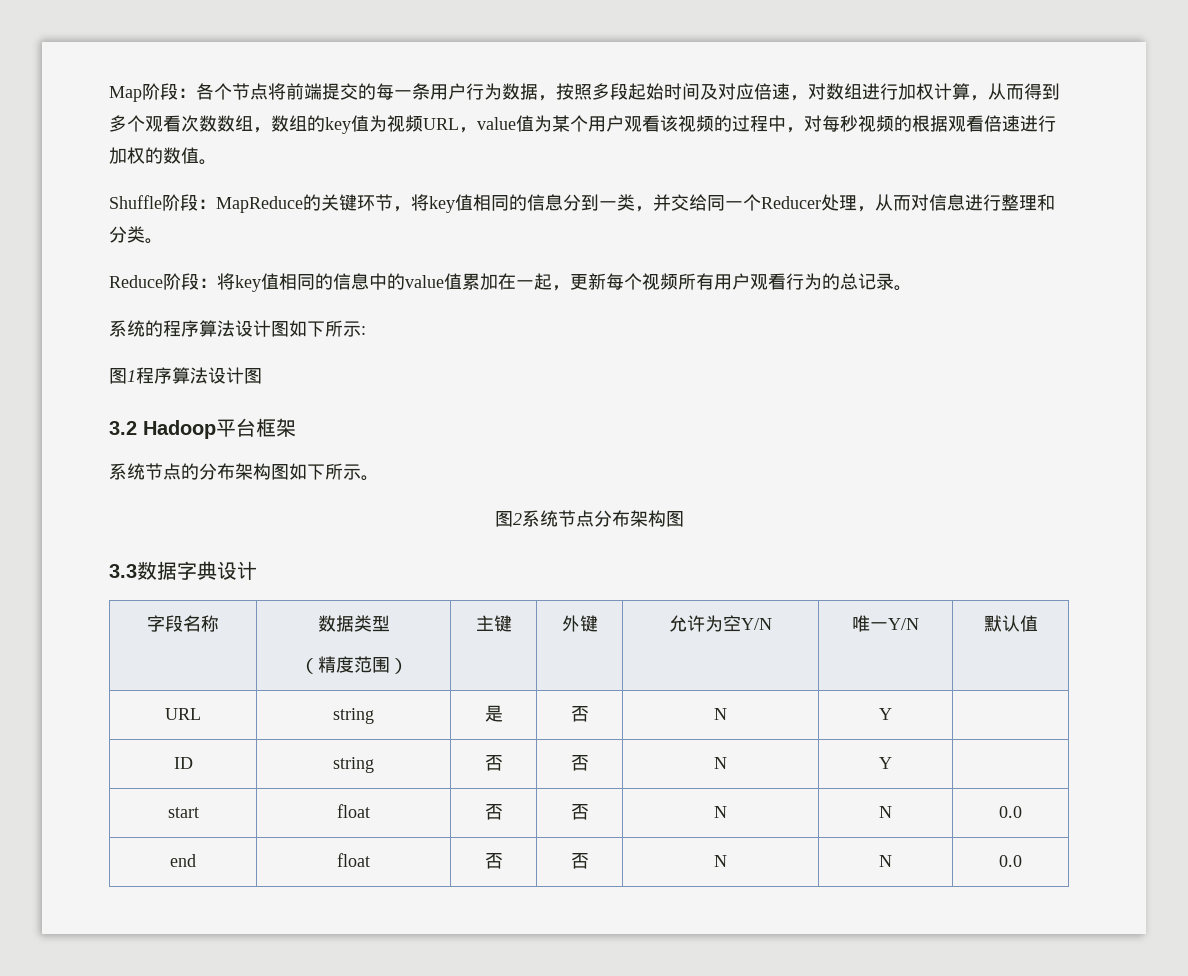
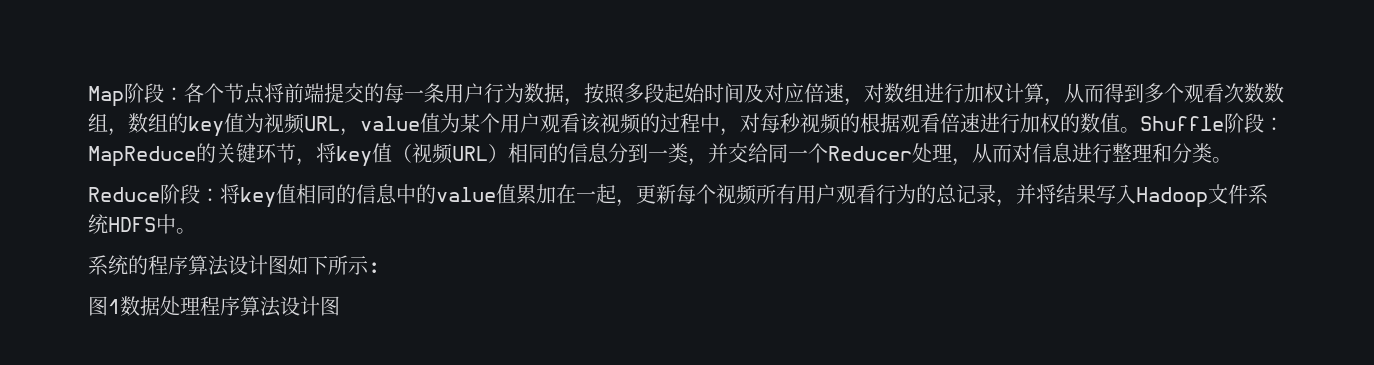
(217, 162) // -> (1140, 130) none
(473, 202) none -> [392,143,508,164] （视频URL）
(894, 281) none -> [996,184,1268,208] [88,214,176,234] ，并将结果写入Hadoop文件系统HDFS中
[136,367,262,384] [109,418,296,439] [109,463,379,481] [495,510,684,527] [109,561,257,580] [147,615,219,632] [317,615,390,632] [299,656,408,674] [475,615,512,632] [561,615,598,632] [669,615,772,632] [852,615,919,632] [983,615,1038,632] [165,708,201,720] [333,708,374,724] [484,705,503,722] [570,706,589,722] [714,708,727,720] [879,708,892,720] [173,757,193,769] [333,757,374,773] [484,755,503,771] [570,755,589,771] [714,757,727,769] [879,757,892,769] [167,807,199,818] [337,804,370,818] [484,804,503,820] [570,804,589,820] [714,806,727,818] [879,806,892,818] [999,806,1022,818] [170,854,196,867] [337,853,370,867] [484,853,503,869] [570,853,589,869] [714,855,727,867] [879,855,892,867] [999,855,1022,867] 程序算法设计图 // 3.2 Hadoop平台框架 // 系统节点的分布架构图如下所示。 // 图2系统节点分布架构图 // 3.3数据字典设计 // 字段名称 | 数据类型 // （精度范围） | 主键 | 外键 | 允许为空Y/N | 唯一Y/N | 默认值 // URL | string | 是 | 否 | N | Y | // ID | string | 否 | 否 | N | Y | // start | float | 否 | 否 | N | N | 0.0 // end | float | 否 | 否 | N | N | 0.0 -> [120,296,340,317] 数据处理程序算法设计图

